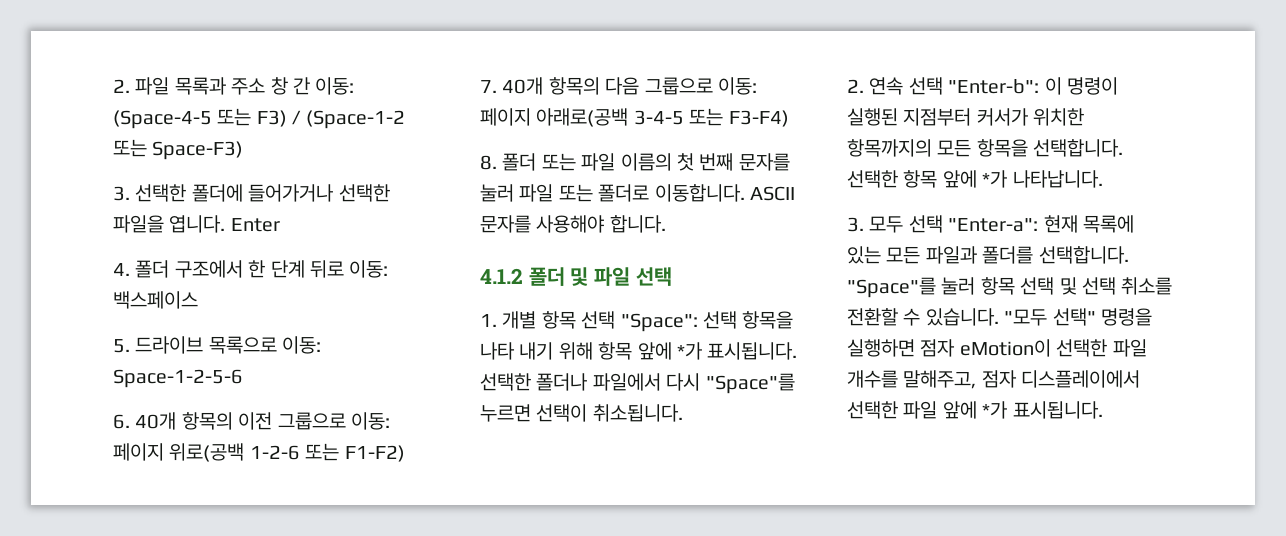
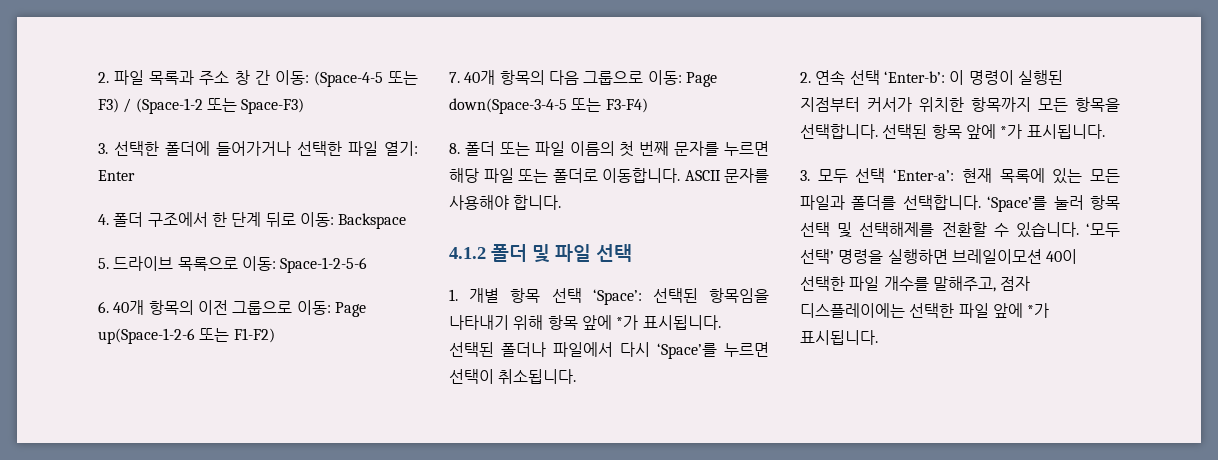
[113,215,226,233] 파일을 엽니다. -> [348,141,418,156] 파일 열기:
[113,291,198,309] 백스페이스 -> [338,213,407,229] Backspace
[113,443,300,462] 페이지 위로(공백 1-2-6 -> [334,302,366,317] [98,328,195,344] Page up(Space-1-2-6
[480,108,684,127] 페이지 아래로(공백 3-4-5 -> [685,72,717,87] [449,98,567,114] Page down(Space-3-4-5
[480,184,514,202] 눌러 -> [724,141,769,156] [449,168,479,183] 누르면 해당
[620,311,794,332] [480,342,554,360] "Space": 선택 항목을 나타 내기 -> [592,288,769,305] [449,315,509,330] ‘Space’: 선택된 항목임을 나타내기
[480,373,531,391] 선택한 -> [449,342,494,357] 선택된
[705,373,795,394] "Space"를 -> [657,343,717,359] ‘Space’를
[948,79,1040,94] "Enter-b": -> [883,71,945,83] ‘Enter-b’:
[847,139,932,157] 항목까지의 -> [971,97,1031,112] 항목까지
[847,170,1103,188] 선택한 항목 앞에 *가 나타납니다. -> [882,124,1105,139] 선택된 항목 앞에 *가 표시됩니다.
[948,218,1039,232] "Enter-a": -> [893,169,955,181] ‘Enter-a’:
[847,277,936,298] "Space"를 -> [987,196,1048,212] ‘Space’를
[1082,277,1173,295] 선택 취소를 -> [859,222,935,237] 선택해제를
[1004,308,1152,326] [847,339,1051,357] "모두 선택" 명령을 실행하면 점자 eMotion이 -> [1086,223,1120,237] [800,249,1078,264] ‘모두 선택’ 명령을 실행하면 브레일이모션 40이
[1021,370,1141,388] 디스플레이에서 -> [800,303,905,318] 디스플레이에는

